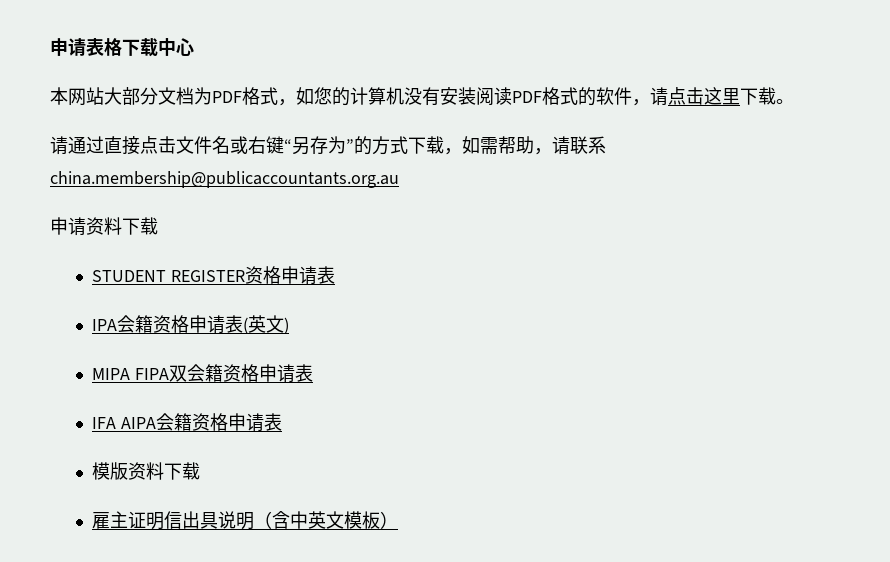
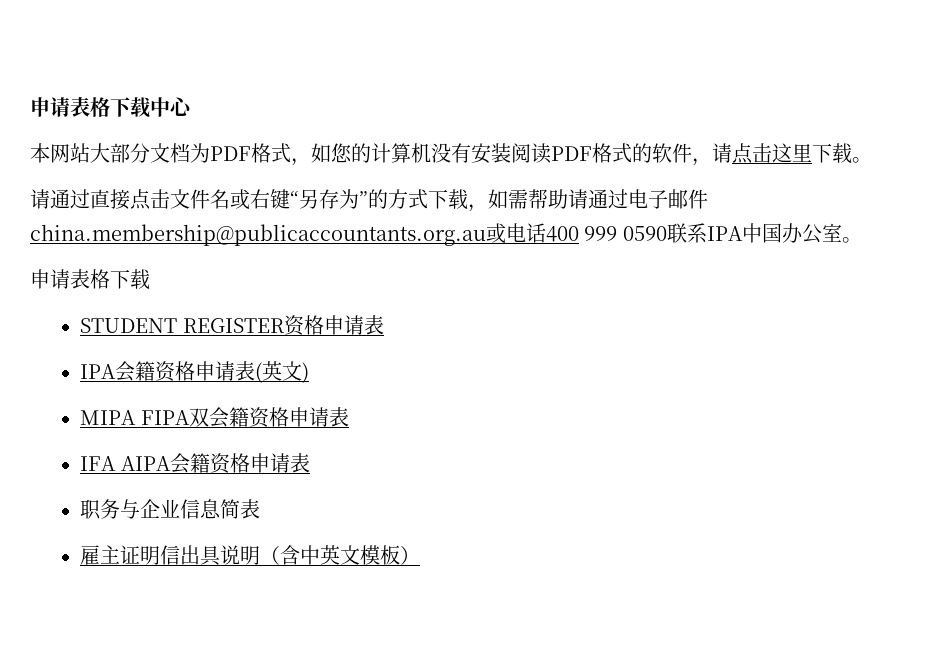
[534,136,606,155] [50,171,399,188] [50,217,122,236] ，请联系china.membership@publicaccountants.org.au // 申请资料 -> [568,189,708,209] [30,223,862,246] [30,269,110,289] 请通过电子邮件china.membership@publicaccountants.org.au或电话400 999 0590联系IPA中国办公室。 // 申请表格
[91,462,200,480] 模版资料下载 -> [80,499,261,520] 职务与企业信息简表

